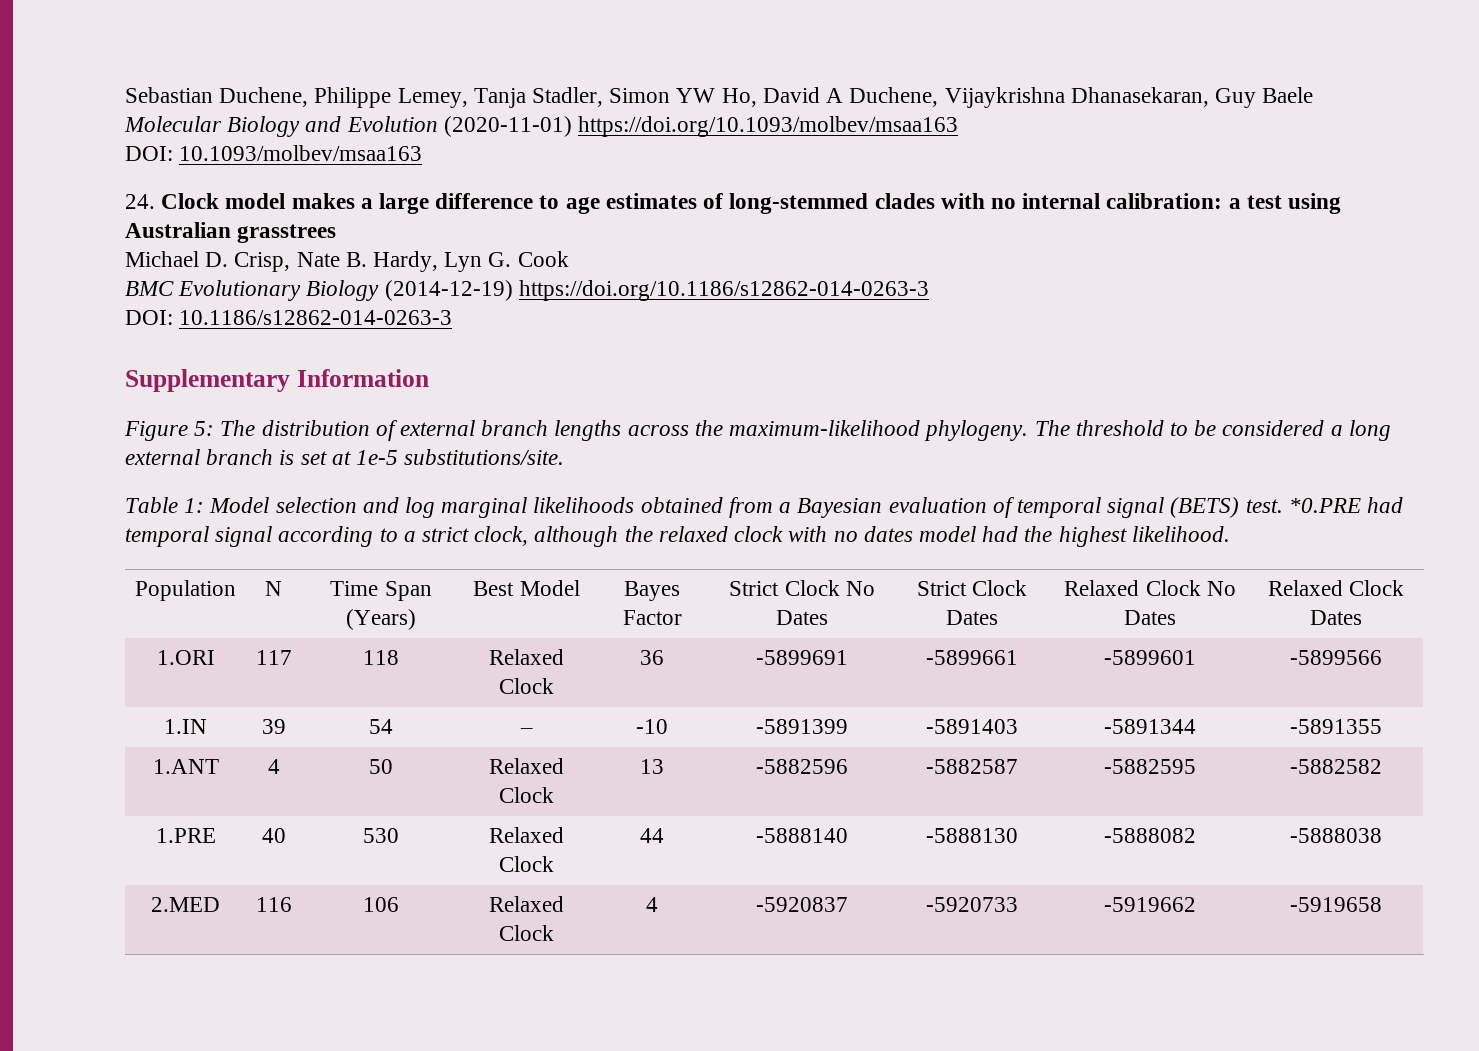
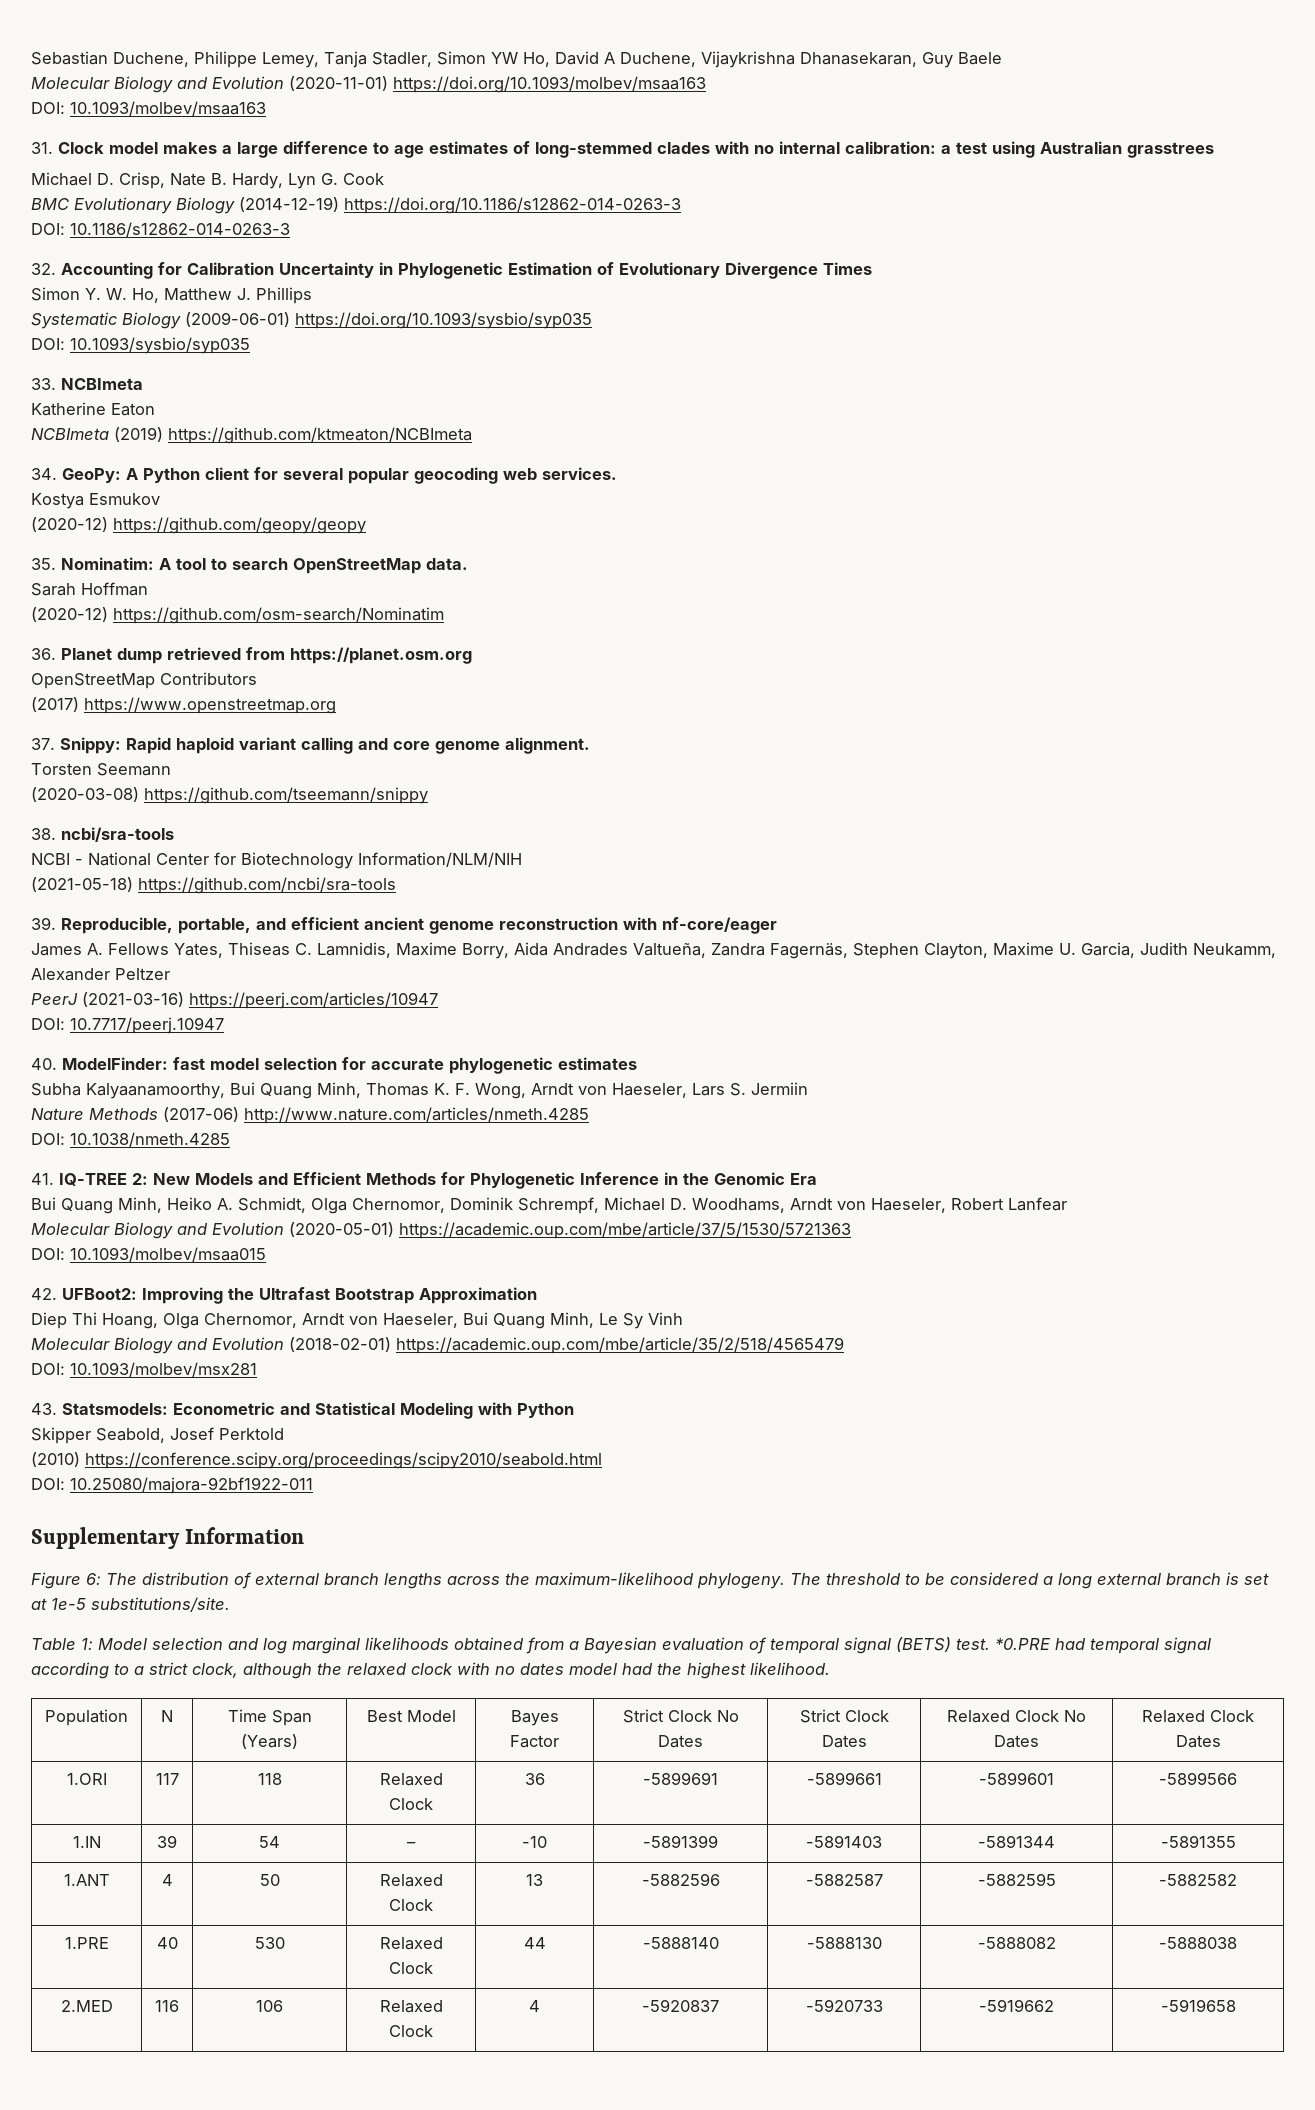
[125,194,155,209] 24. -> [31,142,53,154] 31.
(453, 317) none -> [31,262,872,279] [31,287,312,304] [31,312,592,329] [31,337,250,354] [31,378,143,390] [31,402,155,416] [31,427,472,444] [31,467,617,484] [31,493,160,509] [31,517,366,534] [31,557,468,574] [31,582,148,596] [31,607,444,624] [31,647,472,664] [31,672,257,689] [31,697,336,714] [31,737,590,754] [31,763,171,776] [31,787,428,804] [31,827,174,842] [31,852,522,869] [31,877,396,894] [31,917,777,934] [31,942,1276,959] [31,968,170,981] [31,992,438,1009] [31,1017,224,1034] [31,1057,637,1074] [31,1082,808,1099] [31,1107,589,1124] [31,1132,230,1147] [31,1172,817,1189] [31,1197,1067,1214] [31,1222,851,1239] [31,1247,266,1262] [31,1287,537,1304] [31,1312,683,1329] [31,1337,844,1354] [31,1362,257,1377] [31,1402,574,1419] [31,1427,284,1444] [31,1452,602,1469] [31,1477,313,1494] // 32. Accounting for Calibration Uncertainty in Phylogenetic Estimation of Evolutionary Divergence Times // Simon Y. W. Ho, Matthew J. Phillips // Systematic Biology (2009-06-01) https://doi.org/10.1093/sysbio/syp035 // DOI: 10.1093/sysbio/syp035 // 33. NCBImeta // Katherine Eaton // NCBImeta (2019) https://github.com/ktmeaton/NCBImeta // 34. GeoPy: A Python client for several popular geocoding web services. // Kostya Esmukov // (2020-12) https://github.com/geopy/geopy // 35. Nominatim: A tool to search OpenStreetMap data. // Sarah Hoffman // (2020-12) https://github.com/osm-search/Nominatim // 36. Planet dump retrieved from https://planet.osm.org // OpenStreetMap Contributors // (2017) https://www.openstreetmap.org // 37. Snippy: Rapid haploid variant calling and core genome alignment. // Torsten Seemann // (2020-03-08) https://github.com/tseemann/snippy // 38. ncbi/sra-tools // NCBI - National Center for Biotechnology Information/NLM/NIH // (2021-05-18) https://github.com/ncbi/sra-tools // 39. Reproducible, portable, and efficient ancient genome reconstruction with nf-core/eager // James A. Fellows Yates, Thiseas C. Lamnidis, Maxime Borry, Aida Andrades Valtueña, Zandra Fagernäs, Stephen Clayton, Maxime U. Garcia, Judith Neukamm, Alexander Peltzer // PeerJ (2021-03-16) https://peerj.com/articles/10947 // DOI: 10.7717/peerj.10947 // 40. ModelFinder: fast model selection for accurate phylogenetic estimates // Subha Kalyaanamoorthy, Bui Quang Minh, Thomas K. F. Wong, Arndt von Haeseler, Lars S. Jermiin // Nature Methods (2017-06) http://www.nature.com/articles/nmeth.4285 // DOI: 10.1038/nmeth.4285 // 41. IQ-TREE 2: New Models and Efficient Methods for Phylogenetic Inference in the Genomic Era // Bui Quang Minh, Heiko A. Schmidt, Olga Chernomor, Dominik Schrempf, Michael D. Woodhams, Arndt von Haeseler, Robert Lanfear // Molecular Biology and Evolution (2020-05-01) https://academic.oup.com/mbe/article/37/5/1530/5721363 // DOI: 10.1093/molbev/msaa015 // 42. UFBoot2: Improving the Ultrafast Bootstrap Approximation // Diep Thi Hoang, Olga Chernomor, Arndt von Haeseler, Bui Quang Minh, Le Sy Vinh // Molecular Biology and Evolution (2018-02-01) https://academic.oup.com/mbe/article/35/2/518/4565479 // DOI: 10.1093/molbev/msx281 // 43. Statsmodels: Econometric and Statistical Modeling with Python // Skipper Seabold, Josef Perktold // (2010) https://conference.scipy.org/proceedings/scipy2010/seabold.html // DOI: 10.25080/majora-92bf1922-011
[194,421,215,436] 5: -> [86,1573,101,1585] 6:

